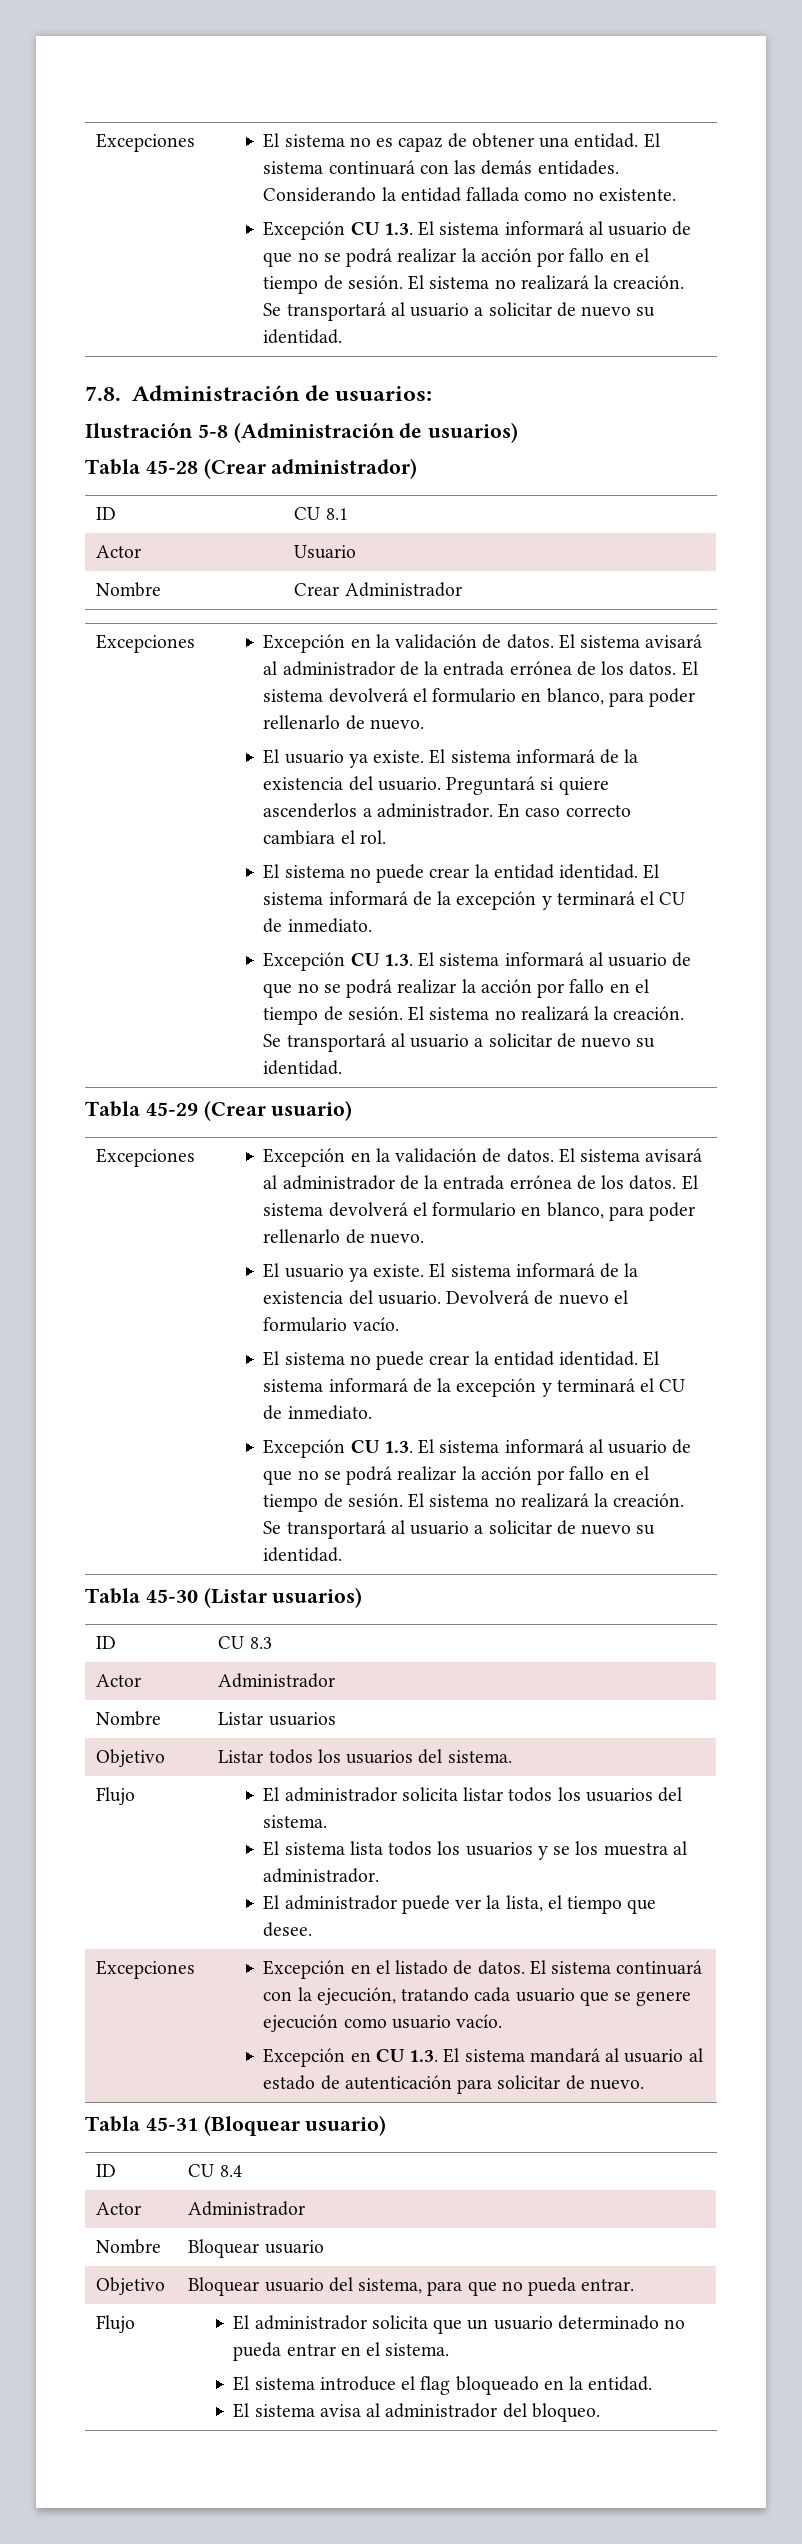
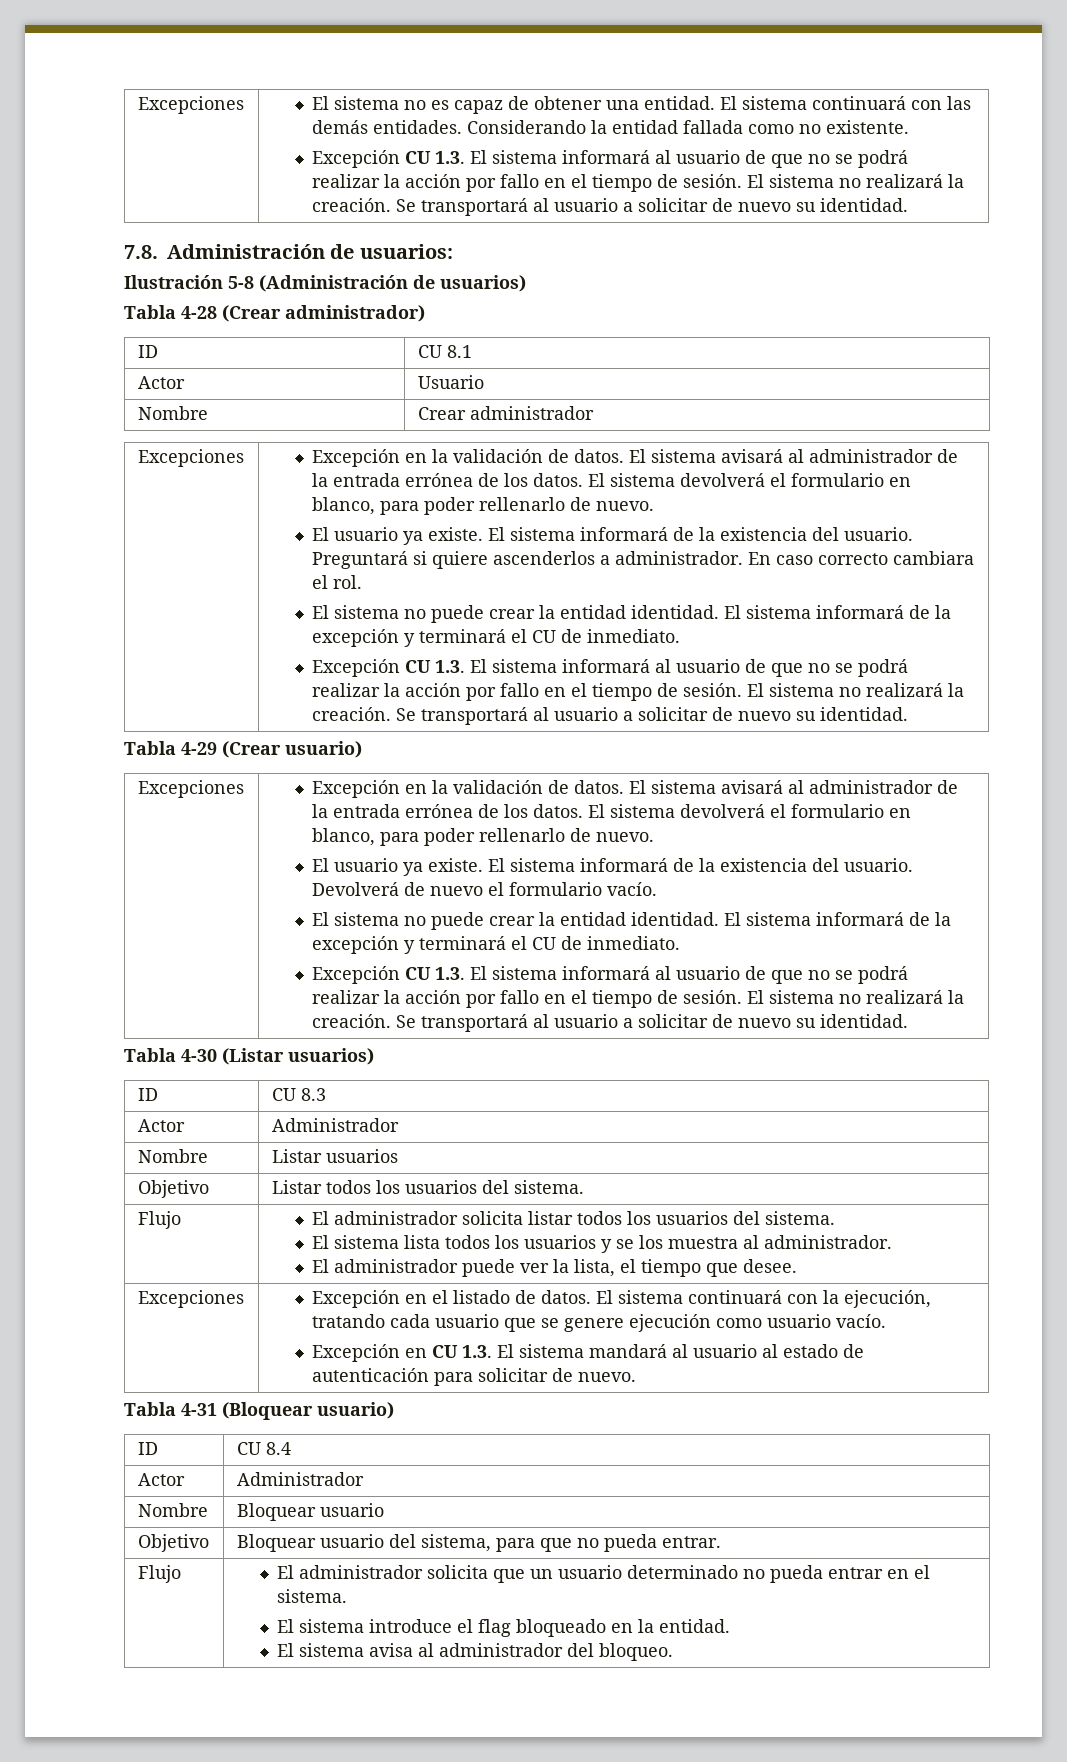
[145,460,198,474] 45-28 -> [181,306,217,319] 4-28
[344,582,462,597] Administrador -> [469,406,594,420] administrador
[145,1102,198,1116] 45-29 -> [181,742,217,755] 4-29
[145,1589,198,1603] 45-30 -> [181,1049,217,1062] 4-30
[145,2117,198,2131] 45-31 -> [181,1403,217,1416] 4-31

